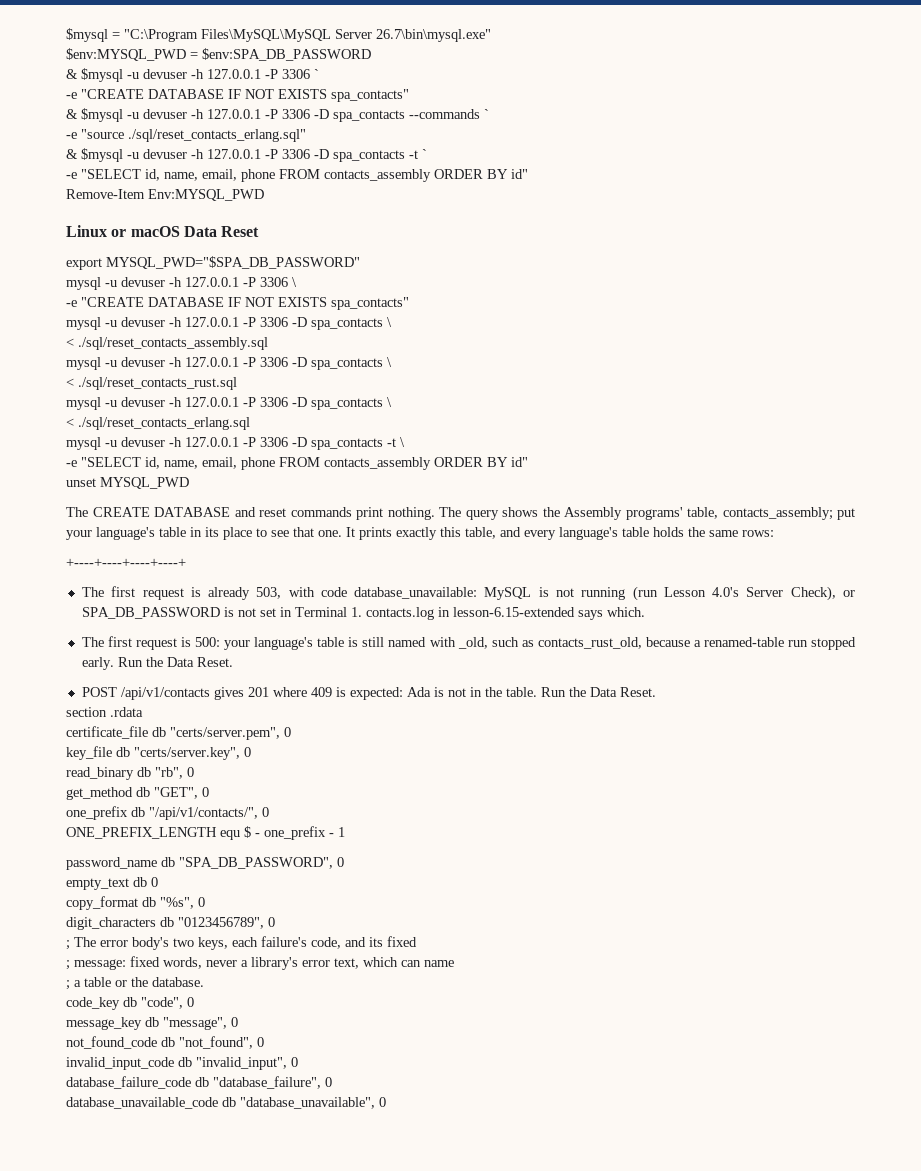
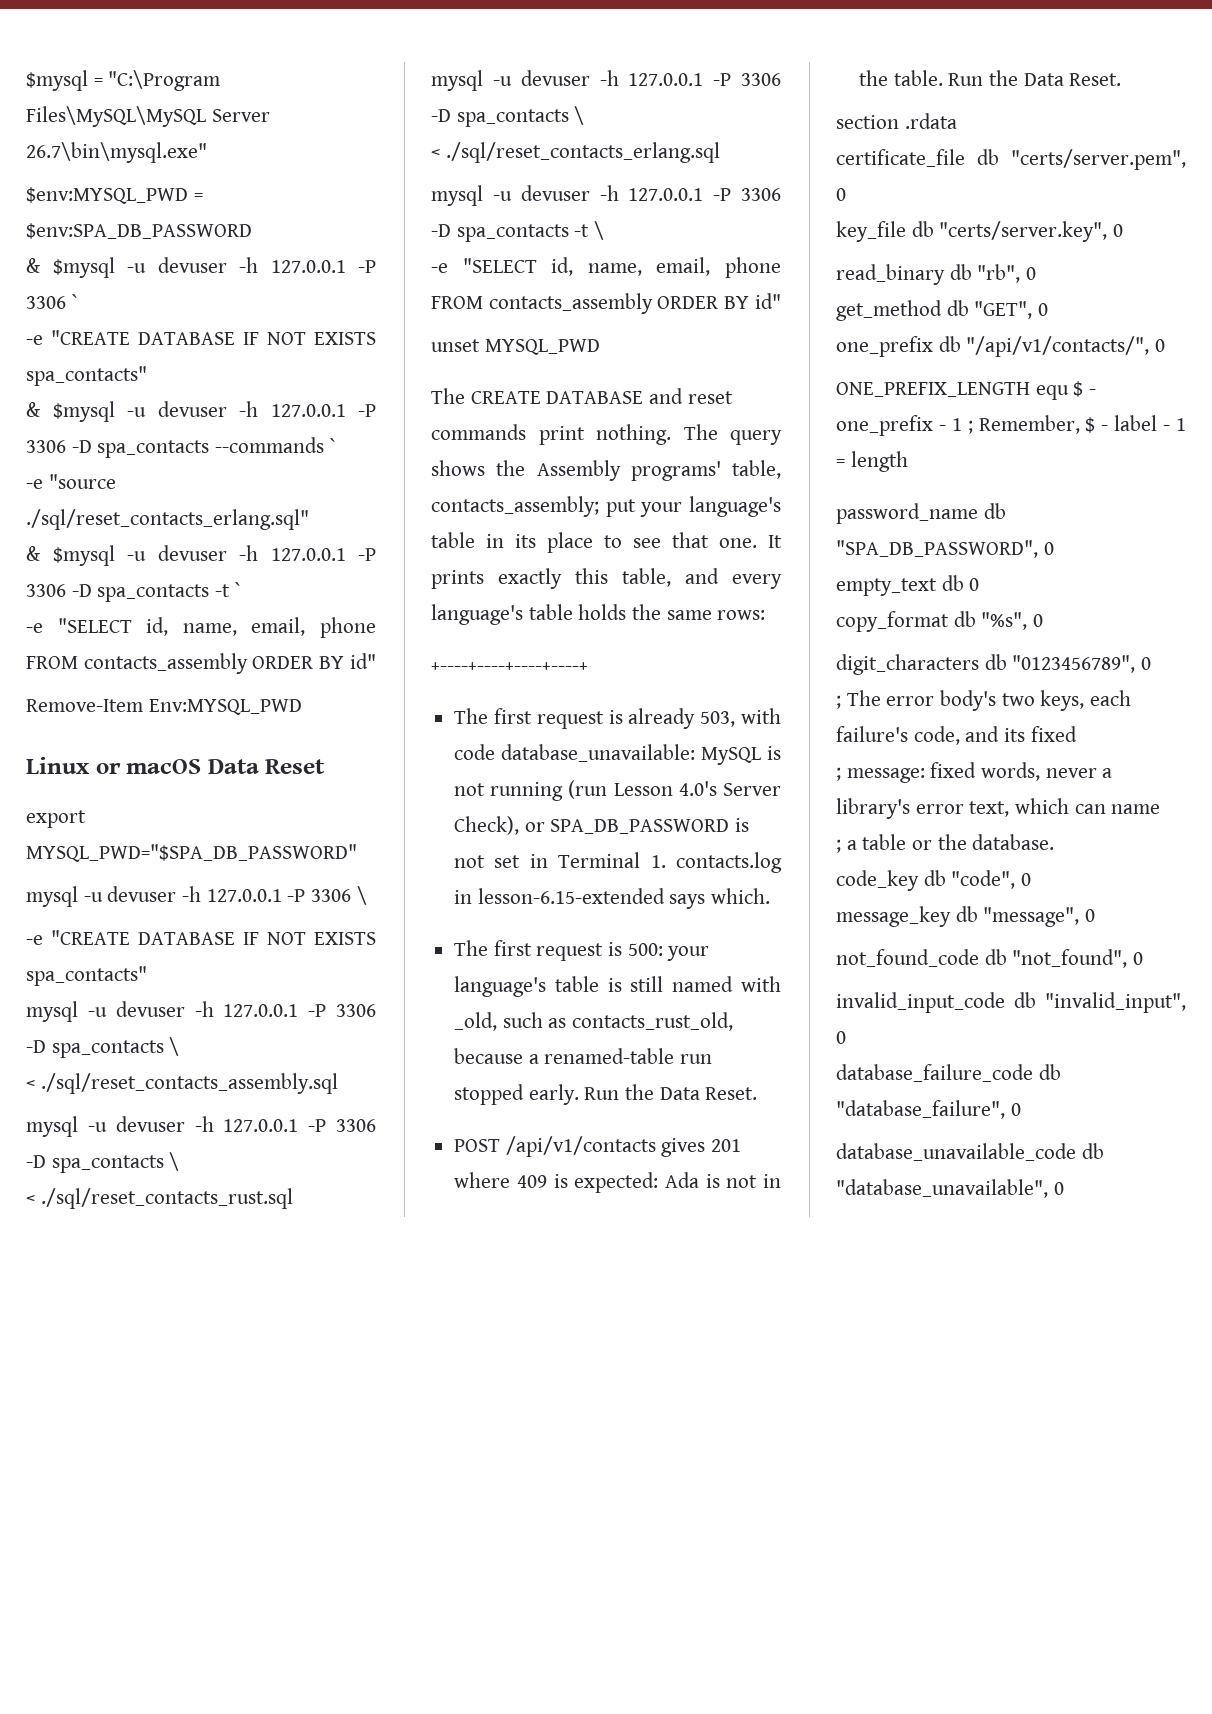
(345, 832) none -> [967,415,1186,434] [836,451,908,472] ; Remember, $ - label - 1 = length

